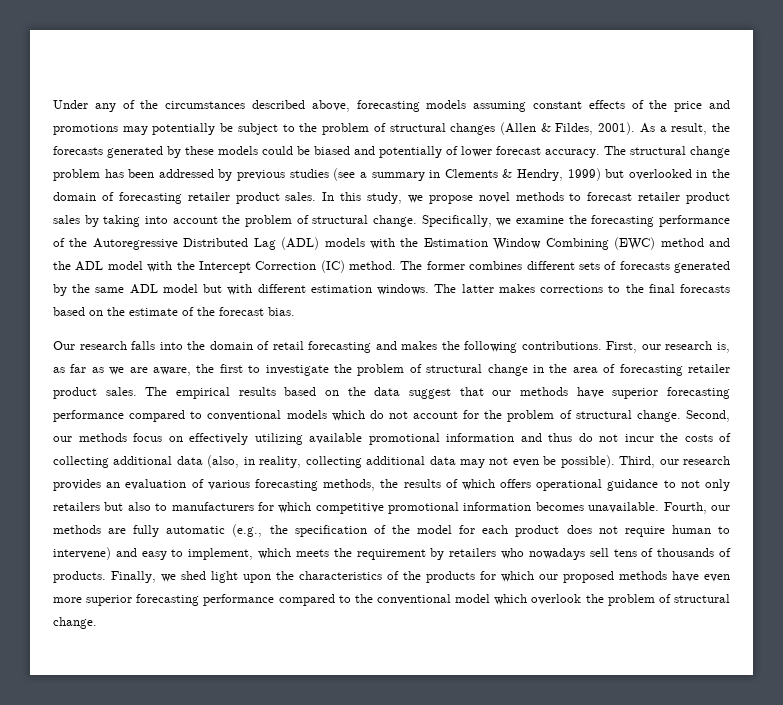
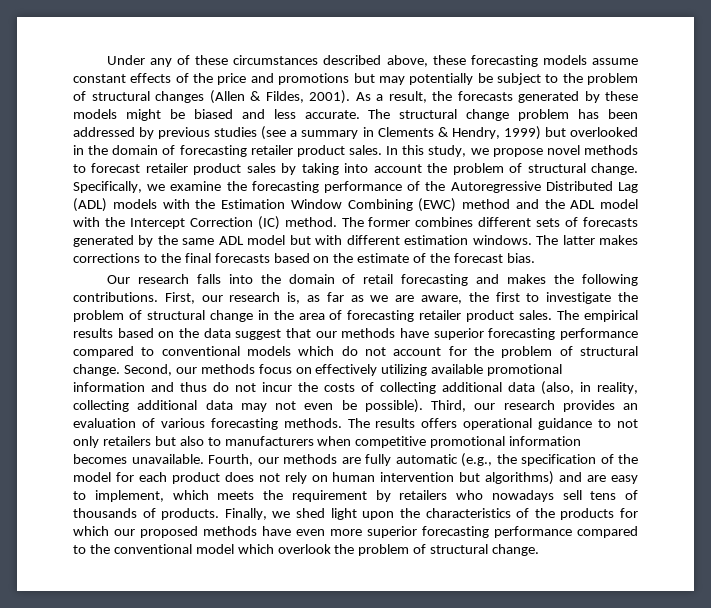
[140,100,159,109] the -> [195,55,229,65] these
(350, 106) none -> [432,55,466,65] these
[473,101,527,112] assuming -> [592,58,639,65] assume
(118, 129) none -> [353,73,375,83] but
[262,146,293,155] could -> [125,109,161,121] might
[379,146,600,158] potentially of lower forecast accuracy. -> [273,109,360,119] less accurate.
[323,479,495,491] methods, the results of which -> [283,418,416,428] methods. The results
[257,502,312,513] for which -> [317,436,352,446] when
[624,525,731,537] [53,547,137,560] require human to intervene) and -> [284,471,607,485] rely on human intervention but algorithms) and are

